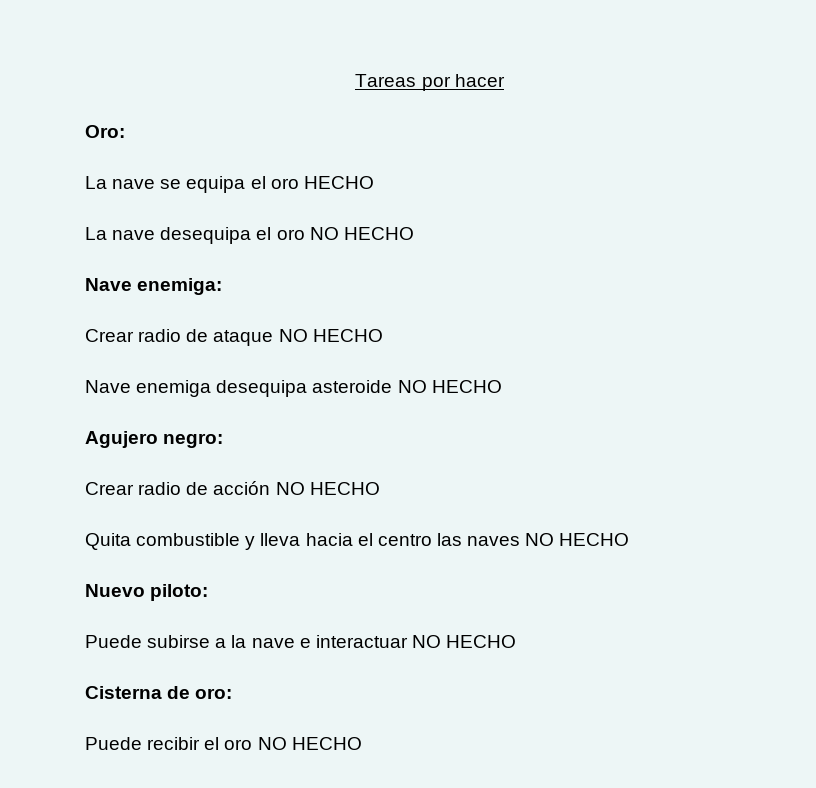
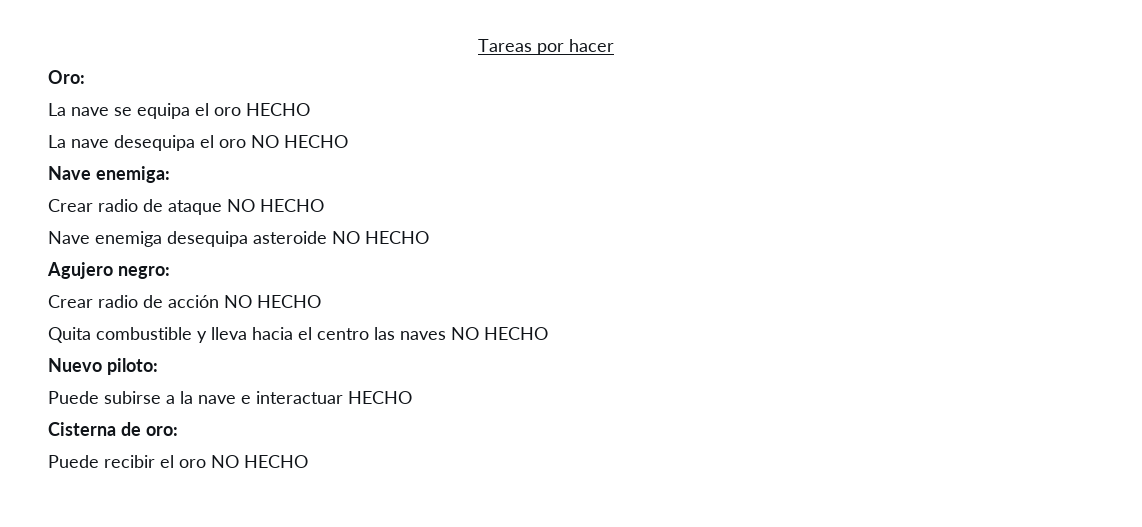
[411,635,441,648] NO -> (343, 397) none

